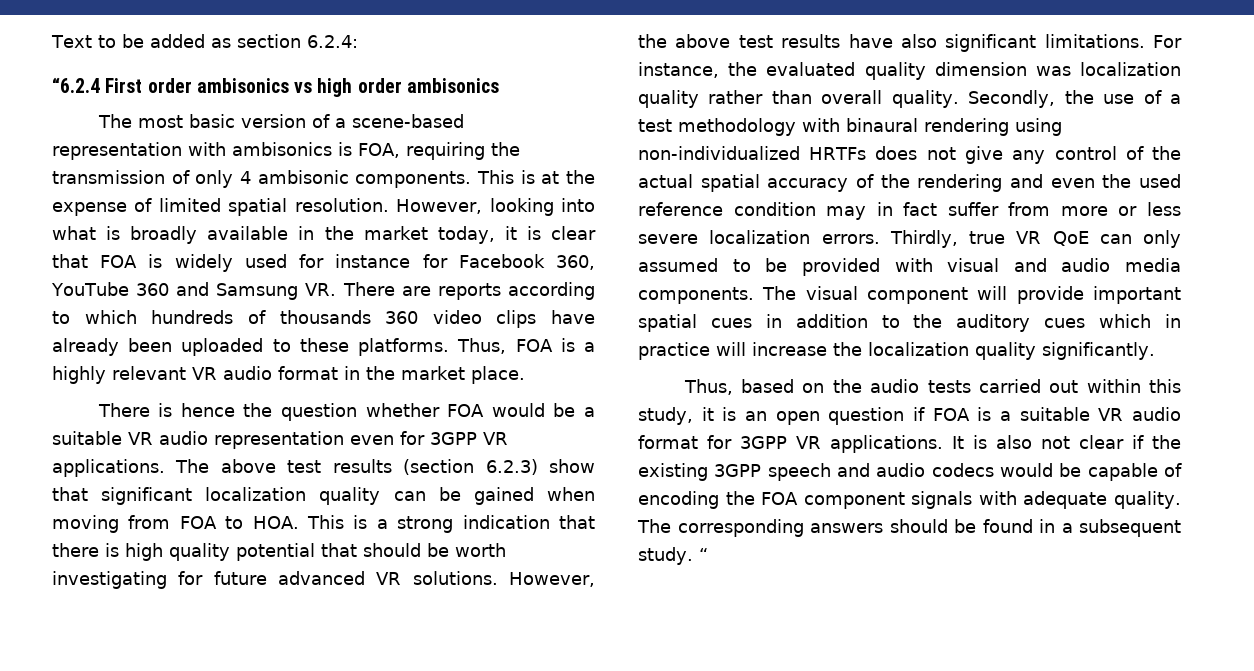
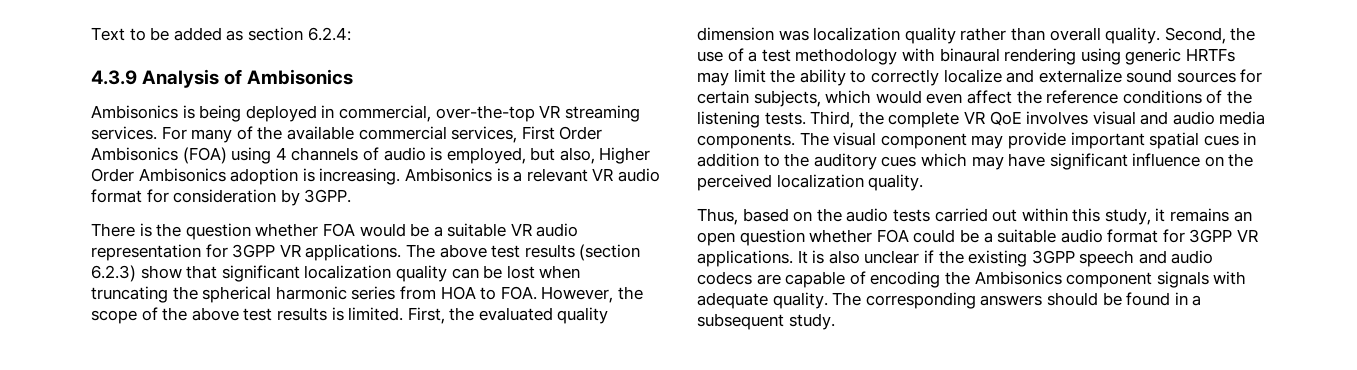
[52,77,499,97] [97,114,464,128] [52,142,520,160] [52,170,595,188] [52,198,595,216] [52,226,597,244] [52,254,595,272] [51,282,595,300] [52,310,595,328] [52,338,595,356] [52,366,106,384] “6.2.4 First order ambisonics vs high order ambisonics // The most basic version of a scene-based representation with ambisonics is FOA, requiring the transmission of only 4 ambisonic components. This is at the expense of limited spatial resolution. However, looking into what is broadly available in the market today, it is clear that FOA is widely used for instance for Facebook 360, YouTube 360 and Samsung VR. There are reports according to which hundreds of thousands 360 video clips have already been uploaded to these platforms. Thus, FOA is a highly -> [91,69,354,88] [91,105,640,122] [91,126,603,143] [91,147,651,164] [91,168,523,185] 4.3.9 Analysis of Ambisonics // Ambisonics is being deployed in commercial, over-the-top VR streaming services. For many of the available commercial services, First Order Ambisonics (FOA) using 4 channels of audio is employed, but also, Higher Order Ambisonics adoption is increasing. Ambisonics is a
[344,366,525,384] in the market place. -> [146,189,352,206] for consideration by 3GPP.
[180,403,235,417] hence -> (152, 230) none
[350,435,394,445] even -> (201, 252) none
[473,487,596,505] [52,515,595,533] [52,543,506,561] [52,571,595,589] [638,34,1182,52] [638,62,719,78] gained when moving from FOA to HOA. This is a strong indication that there is high quality potential that should be worth investigating for future advanced VR solutions. However, the above test results have also significant limitations. For instance, -> [506,265,581,279] [91,286,643,303] [91,307,445,324] lost when truncating the spherical harmonic series from HOA to FOA. However, the scope of the above test results is limited. First,
[968,90,1056,108] Secondly, -> [1164,27,1226,44] Second,
[638,146,1181,164] [638,174,1181,192] [638,202,1181,220] [638,230,1181,248] [638,258,933,276] non-individualized HRTFs does not give any control of the actual spatial accuracy of the rendering and even the used reference condition may in fact suffer from more or less severe localization errors. Thirdly, true VR QoE can only assumed to be provided with -> [1125,48,1235,65] [697,69,1263,86] [697,90,1252,107] [697,111,1089,128] generic HRTFs may limit the ability to correctly localize and externalize sound sources for certain subjects, which would even affect the reference conditions of the listening tests. Third, the complete VR QoE involves
[977,286,1008,300] will -> [971,135,1004,149] may
[1165,314,1181,328] [638,342,1155,360] in practice will increase the localization quality significantly. -> [971,153,1254,170] [697,174,924,191] may have significant influence on the perceived localization quality.
[722,407,737,421] is -> [1170,208,1230,222] remains
[913,407,1124,421] if FOA is a suitable VR -> [809,229,1057,243] whether FOA could be a suitable
[1041,435,1124,449] not clear -> [864,250,920,264] unclear
[1000,463,1082,477] would be -> [756,274,781,285] are
[761,492,799,505] FOA -> [974,271,1062,285] Ambisonics
[698,548,708,561] “ -> (835, 321) none

